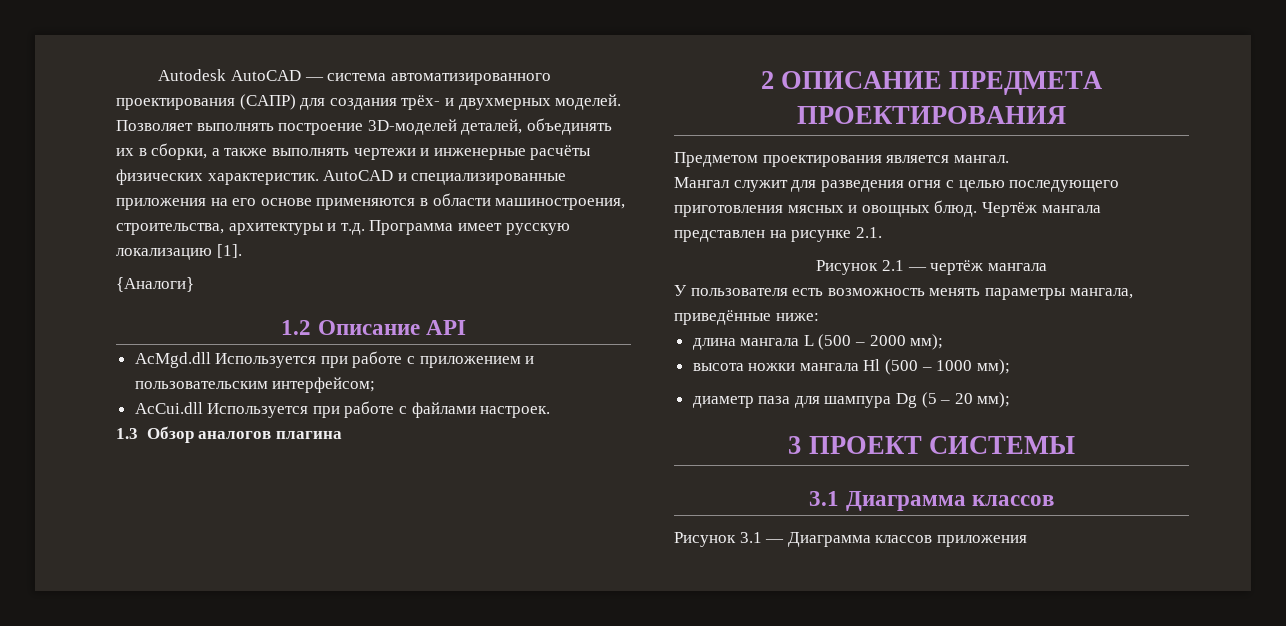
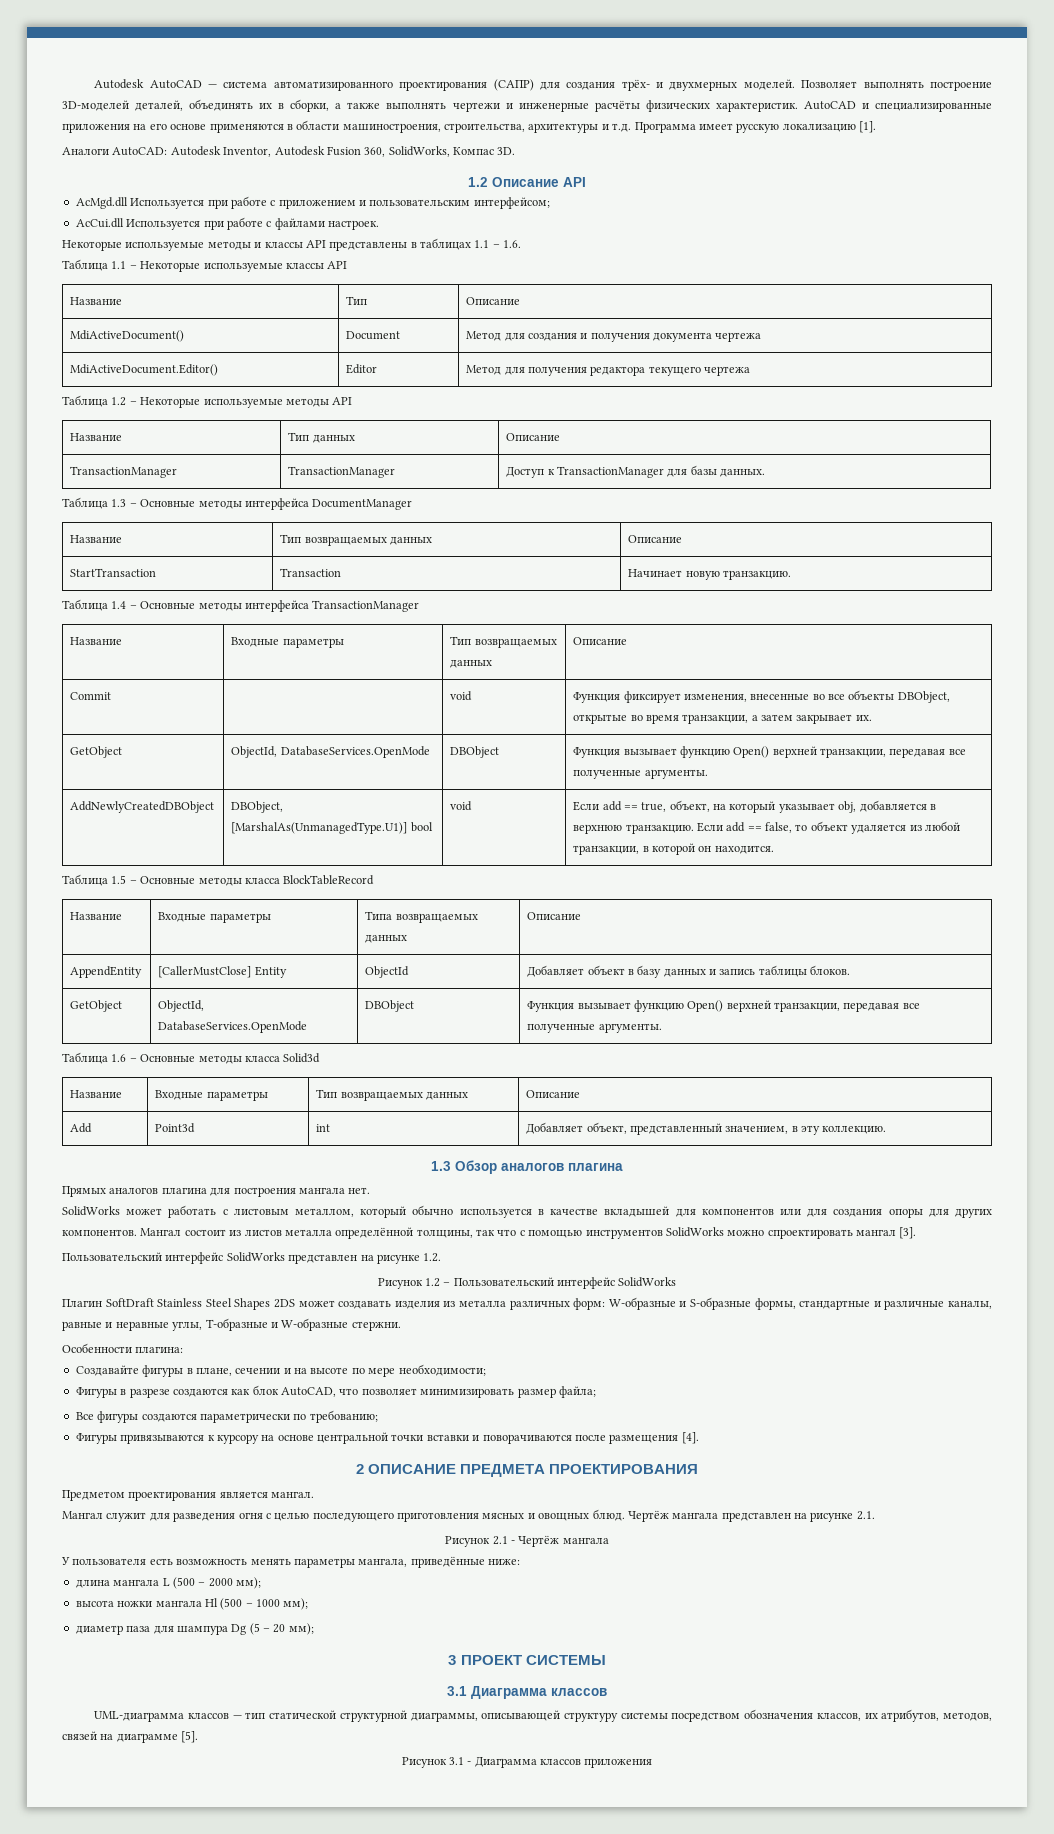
[116,277,194,292] {Аналоги} -> [62,146,516,157] Аналоги AutoCAD: Autodesk Inventor, Autodesk Fusion 360, SolidWorks, Компас 3D.
[116,426,342,443] 1.3 Обзор аналогов плагина -> [62,238,522,251] [62,259,348,272] [70,297,123,305] [346,296,368,305] [466,297,521,305] [70,330,185,342] [346,331,401,340] [466,331,762,342] [70,364,219,376] [346,364,378,374] [466,365,751,376] [62,395,353,408] [70,433,123,441] [288,432,355,443] [506,433,561,441] [70,466,178,478] [288,466,396,478] [506,465,766,478] [62,497,413,510] [70,535,123,543] [280,534,432,546] [628,535,683,543] [70,568,157,577] [280,568,342,577] [628,569,791,580] [62,599,420,612] [70,637,123,645] [231,637,344,648] [450,636,557,648] [450,660,493,668] [573,637,628,645] [70,692,112,700] [450,691,473,701] [573,690,950,703] [573,714,872,724] [70,746,123,758] [231,746,430,758] [450,746,500,758] [573,746,966,758] [573,769,708,779] [70,801,215,813] [231,801,284,813] [231,822,433,834] [450,801,473,811] [573,800,936,813] [573,821,960,834] [573,843,774,855] [62,874,375,886] [70,912,123,920] [158,912,271,923] [365,911,478,923] [365,935,408,943] [527,912,582,920] [70,966,143,978] [158,966,287,978] [365,966,410,978] [527,965,851,978] [70,1000,123,1012] [158,1000,205,1012] [158,1021,308,1033] [365,1000,415,1012] [527,1000,920,1012] [527,1023,662,1033] [62,1052,321,1064] [70,1090,123,1098] [155,1090,268,1101] [316,1089,468,1101] [526,1090,581,1098] [70,1123,93,1133] [155,1123,196,1133] [316,1124,331,1132] [526,1122,887,1135] [431,1160,623,1174] [62,1186,371,1197] [62,1205,993,1218] [62,1227,917,1239] [62,1252,442,1264] [377,1277,677,1289] [62,1297,993,1310] [62,1318,401,1331] [62,1343,184,1353] [75,1364,486,1377] [75,1385,596,1398] [75,1410,378,1423] [75,1432,699,1444] Некоторые используемые методы и классы API представлены в таблицах 1.1 – 1.6. // Таблица 1.1 – Некоторые используемые классы API // Название | Тип | Описание // MdiActiveDocument() | Document | Метод для создания и получения документа чертежа // MdiActiveDocument.Editor() | Editor | Метод для получения редактора текущего чертежа // Таблица 1.2 – Некоторые используемые методы API // Название | Тип данных | Описание // TransactionManager | TransactionManager | Доступ к TransactionManager для базы данных. // Таблица 1.3 – Основные методы интерфейса DocumentManager // Название | Тип возвращаемых данных | Описание // StartTransaction | Transaction | Начинает новую транзакцию. // Таблица 1.4 – Основные методы интерфейса TransactionManager // Название | Входные параметры | Тип возвращаемых данных | Описание // Commit | | void | Функция фиксирует изменения, внесенные во все объекты DBObject, открытые во время транзакции, а затем закрывает их. // GetObject | ObjectId, DatabaseServices.OpenMode | DBObject | Функция вызывает функцию Open() верхней транзакции, передавая все полученные аргументы. // AddNewlyCreatedDBObject | DBObject, [MarshalAs(UnmanagedType.U1)] bool | void | Если add == true, объект, на который указывает obj, добавляется в верхнюю транзакцию. Если add == false, то объект удаляется из любой транзакции, в которой он находится. // Таблица 1.5 – Основные методы класса BlockTableRecord // Название | Входные параметры | Типа возвращаемых данных | Описание // AppendEntity | [CallerMustClose] Entity | ObjectId | Добавляет объект в базу данных и запись таблицы блоков. // GetObject | ObjectId, DatabaseServices.OpenMode | DBObject | Функция вызывает функцию Open() верхней транзакции, передавая все полученные аргументы. // Таблица 1.6 – Основные методы класса Solid3d // Название | Входные параметры | Тип возвращаемых данных | Описание // Add | Point3d | int | Добавляет объект, представленный значением, в эту коллекцию. // 1.3 Обзор аналогов плагина // Прямых аналогов плагина для построения мангала нет. // SolidWorks может работать с листовым металлом, который обычно используется в качестве вкладышей для компонентов или для создания опоры для других компонентов. Мангал состоит из листов металла определённой толщины, так что с помощью инструментов SolidWorks можно спроектировать мангал [3]. // Пользовательский интерфейс SolidWorks представлен на рисунке 1.2. // Рисунок 1.2 – Пользовательский интерфейс SolidWorks // Плагин SoftDraft Stainless Steel Shapes 2DS может создавать изделия из металла различных форм: W-образные и S-образные формы, стандартные и различные каналы, равные и неравные углы, T-образные и W-образные стержни. // Особенности плагина: // Создавайте фигуры в плане, сечении и на высоте по мере необходимости; // Фигуры в разрезе создаются как блок AutoCAD, что позволяет минимизировать размер файла; // Все фигуры создаются параметрически по требованию; // Фигуры привязываются к курсору на основе центральной точки вставки и поворачиваются после размещения [4].
[907,260,984,275] — чертёж -> [511,1535,560,1547] - Чертёж
[674,532,785,547] Рисунок 3.1 — -> [94,1709,992,1722] [62,1731,199,1743] [401,1757,472,1768] UML-диаграмма классов — тип статической структурной диаграммы, описывающей структуру системы посредством обозначения классов, их атрибутов, методов, связей на диаграмме [5]. // Рисунок 3.1 -

